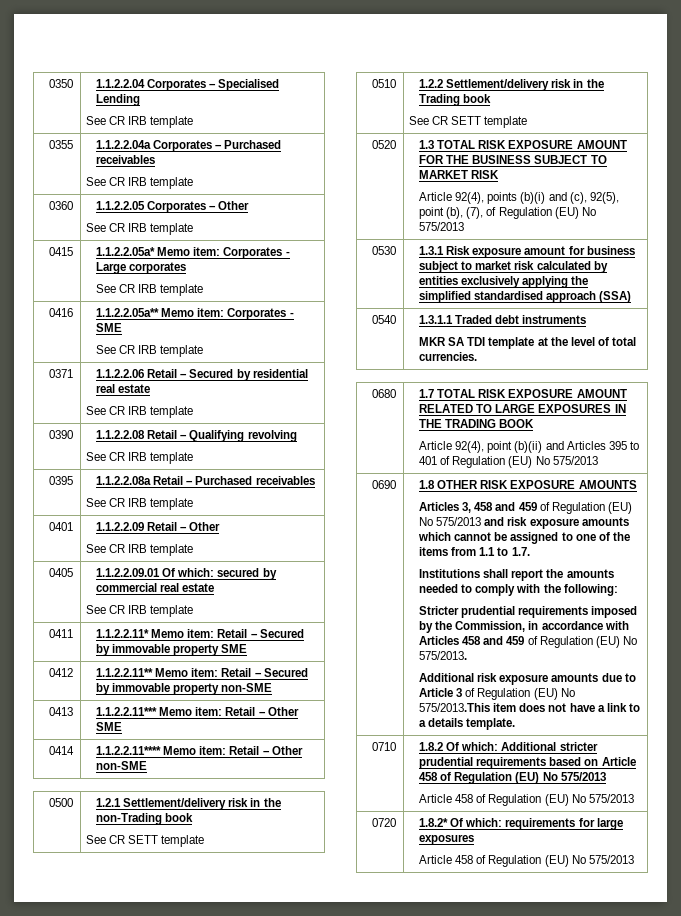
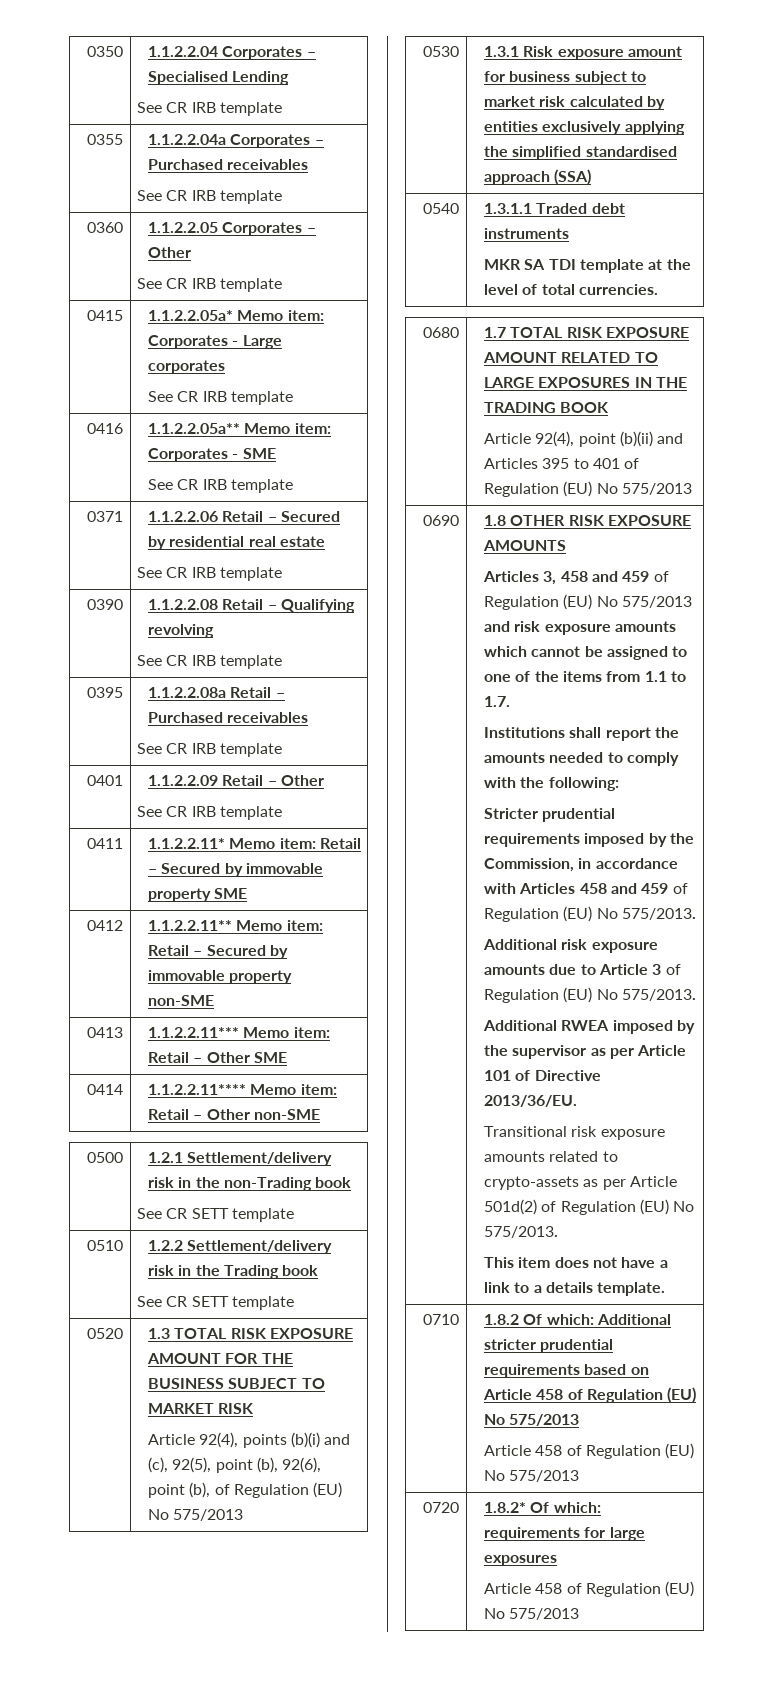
[49,568,74,577] [96,568,277,580] [96,583,215,592] [86,605,194,617] // 0405 | 1.1.2.2.09.01 Of which: secured by commercial real estate // See CR IRB template -> (282, 813) none
[466,207,484,219] (7), -> [282,1457,322,1473] [147,1482,211,1498] 92(6), point (b),
[419,703,491,712] 575/2013.This -> [621,989,696,1001] [482,1020,695,1034] [483,1045,687,1059] [483,1070,601,1081] [483,1095,577,1107] [483,1126,665,1140] [483,1151,618,1162] [483,1176,677,1190] [483,1199,695,1215] [483,1226,558,1238] [483,1257,514,1268] 575/2013. // Additional RWEA imposed by the supervisor as per Article 101 of Directive 2013/36/EU. // Transitional risk exposure amounts related to crypto-assets as per Article 501d(2) of Regulation (EU) No 575/2013. // This

